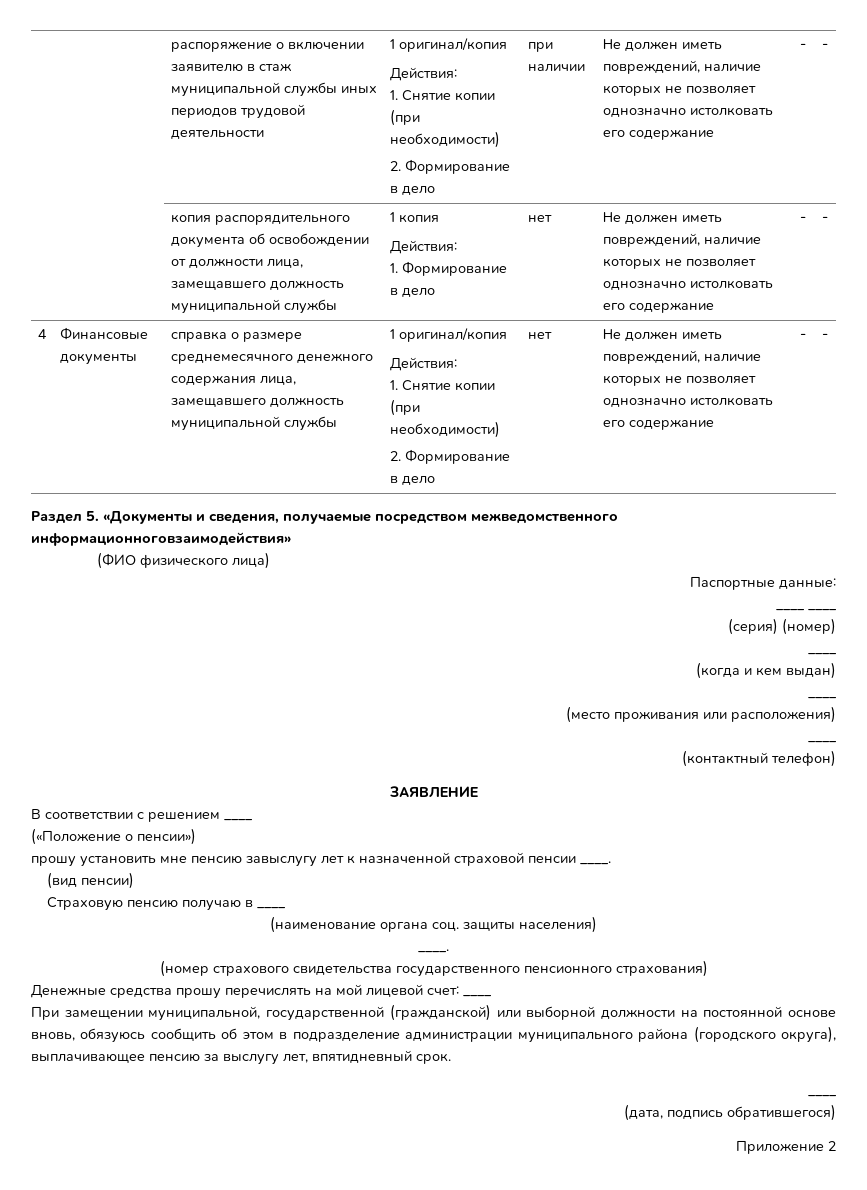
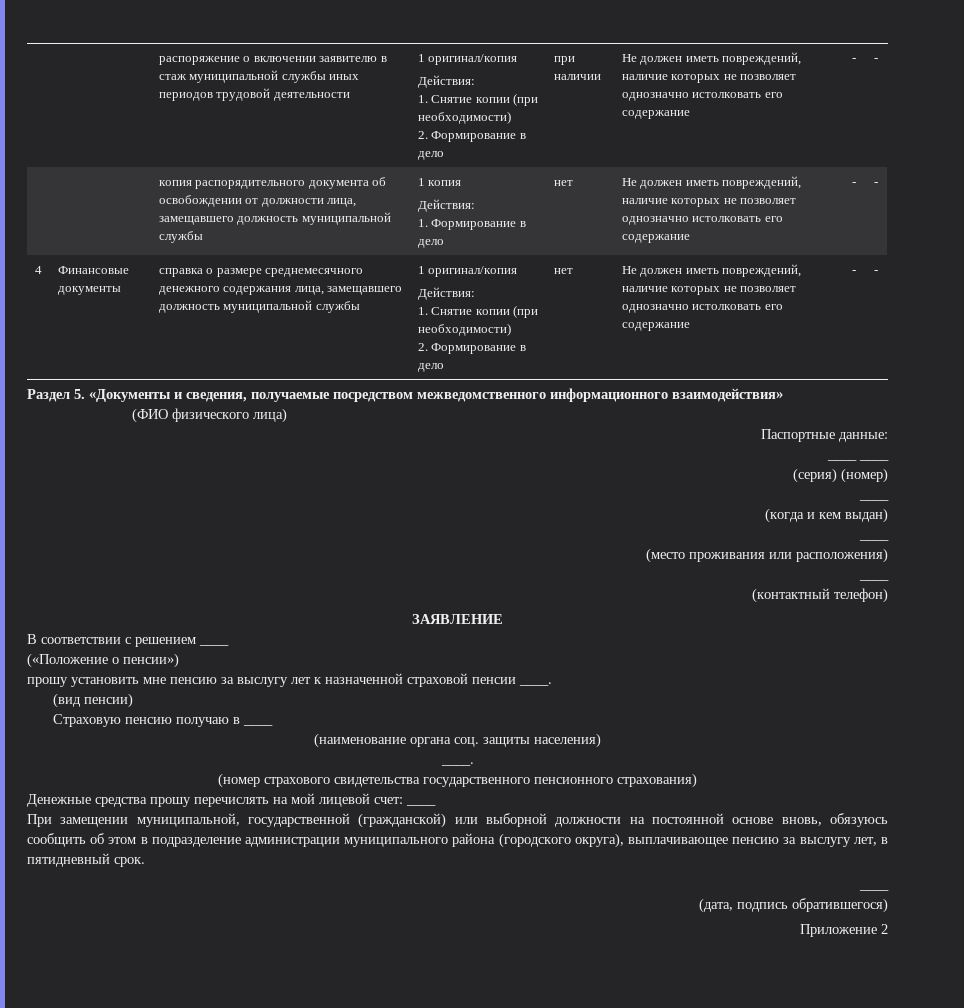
[31,532,291,546] информационноговзаимодействия» -> [550,388,783,402] информационного взаимодействия»
[246,856,317,867] завыслугу -> [221,677,288,687] за выслугу
[312,1050,412,1063] впятидневный -> [881,837,889,844] [27,853,110,867] в пятидневный

